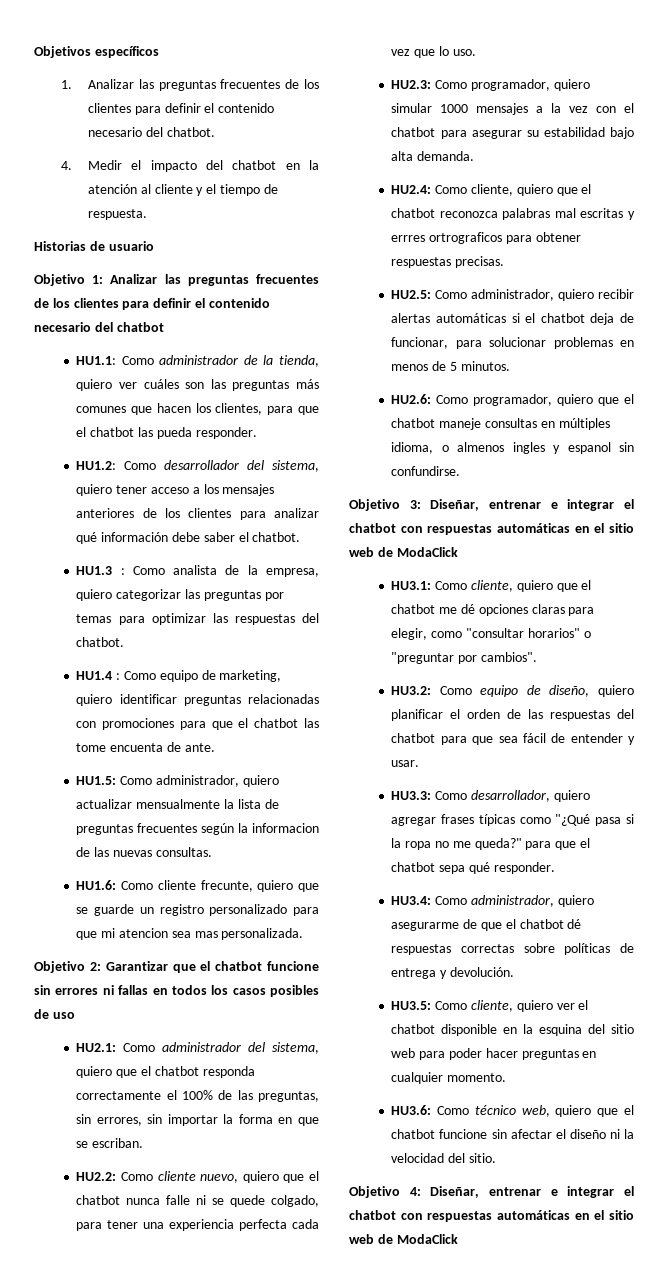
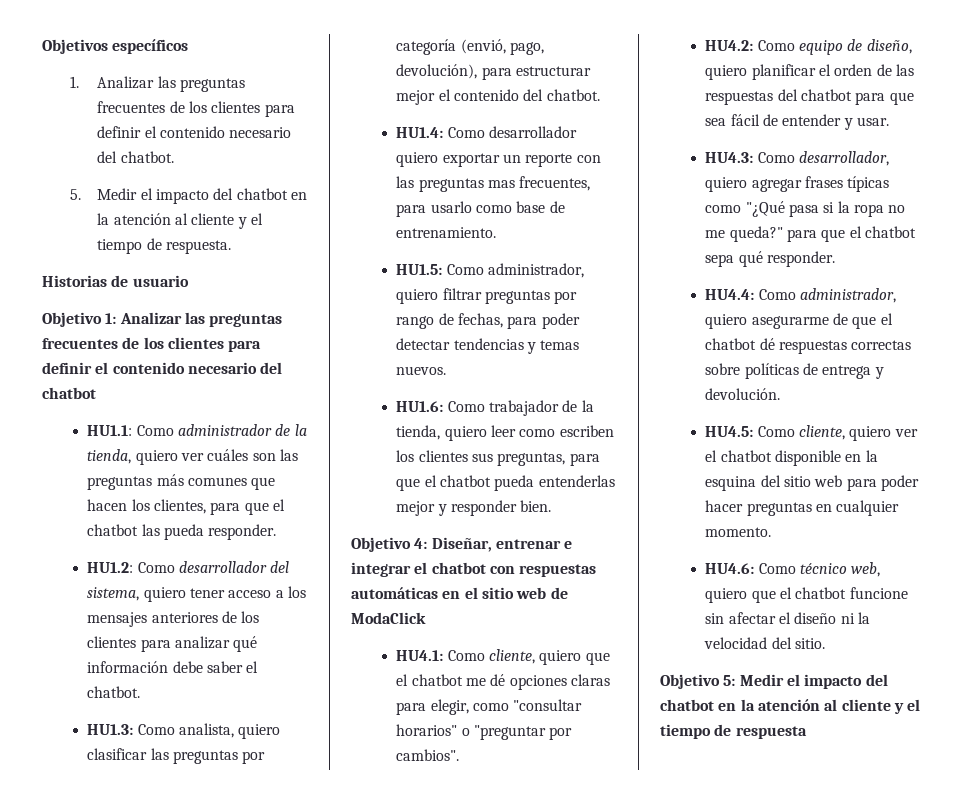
[60,161,72,170] 4. -> [69,189,81,200] 5.
[76,565,319,577] [76,589,284,601] [76,613,319,625] [76,637,125,647] [76,670,282,682] [76,694,319,706] [76,718,319,730] [76,742,215,752] [76,775,279,787] [76,799,279,809] [76,823,319,835] [76,847,212,857] [76,880,319,892] [76,904,319,916] [76,928,304,940] [34,961,319,973] [34,985,319,997] [34,1009,75,1019] [76,1042,319,1054] [76,1066,255,1078] [76,1090,320,1102] [76,1114,320,1126] [76,1138,144,1148] [76,1171,319,1183] [76,1195,319,1207] [76,1219,319,1231] [391,46,476,58] [391,79,590,91] [391,103,634,115] [391,127,634,139] [391,151,475,161] [391,184,592,196] [391,208,635,220] [391,232,581,244] [391,256,505,268] [391,289,634,301] [391,313,634,325] [391,337,634,349] [391,361,510,371] [391,394,634,406] [391,418,610,430] [391,442,634,454] [391,466,461,476] [349,499,421,511] HU1.3 : Como analista de la empresa, quiero categorizar las preguntas por temas para optimizar las respuestas del chatbot. // HU1.4 : Como equipo de marketing, quiero identificar preguntas relacionadas con promociones para que el chatbot las tome encuenta de ante. // HU1.5: Como administrador, quiero actualizar mensualmente la lista de preguntas frecuentes según la informacion de las nuevas consultas. // HU1.6: Como cliente frecunte, quiero que se guarde un registro personalizado para que mi atencion sea mas personalizada. // Objetivo 2: Garantizar que el chatbot funcione sin errores ni fallas en todos los casos posibles de uso // HU2.1: Como administrador del sistema, quiero que el chatbot responda correctamente el 100% de las preguntas, sin errores, sin importar la forma en que se escriban. // HU2.2: Como cliente nuevo, quiero que el chatbot nunca falle ni se quede colgado, para tener una experiencia perfecta cada vez que lo uso. // HU2.3: Como programador, quiero simular 1000 mensajes a la vez con el chatbot para asegurar su estabilidad bajo alta demanda. // HU2.4: Como cliente, quiero que el chatbot reconozca palabras mal escritas y errres ortrograficos para obtener respuestas precisas. // HU2.5: Como administrador, quiero recibir alertas automáticas si el chatbot deja de funcionar, para solucionar problemas en menos de 5 minutos. // HU2.6: Como programador, quiero que el chatbot maneje consultas en múltiples idioma, o almenos ingles y espanol sin confundirse. // Objetivo 3: -> [87,723,281,739] [87,748,266,764] [396,39,544,55] [396,64,591,80] [396,89,600,105] [396,126,577,138] [396,152,601,167] [396,176,591,192] [396,201,565,217] [396,227,497,238] [396,263,584,278] [396,288,578,304] [396,313,580,329] [396,338,580,354] [396,366,447,375] [396,400,594,416] [396,425,614,441] [396,450,600,466] [396,475,615,491] [396,500,552,516] [351,537,428,552] HU1.3: Como analista, quiero clasificar las preguntas por categoría (envió, pago, devolución), para estructurar mejor el contenido del chatbot. // HU1.4: Como desarrollador quiero exportar un reporte con las preguntas mas frecuentes, para usarlo como base de entrenamiento. // HU1.5: Como administrador, quiero filtrar preguntas por rango de fechas, para poder detectar tendencias y temas nuevos. // HU1.6: Como trabajador de la tienda, quiero leer como escriben los clientes sus preguntas, para que el chatbot pueda entenderlas mejor y responder bien. // Objetivo 4:
[391,581,432,590] HU3.1: -> [396,650,444,661] HU4.1:
[391,686,432,695] HU3.2: -> [705,40,754,51] HU4.2:
[391,791,432,800] HU3.3: -> [705,152,754,163] HU4.3:
[391,896,432,905] HU3.4: -> [705,289,755,300] HU4.4:
[391,1001,432,1010] HU3.5: -> [705,426,754,437] HU4.5:
[391,1105,432,1115] HU3.6: -> [705,563,755,574] HU4.6:
[409,1186,634,1198] [349,1210,634,1222] [349,1234,458,1244] 4: Diseñar, entrenar e integrar el chatbot con respuestas automáticas en el sitio web de ModaClick -> [723,674,888,689] [660,699,921,714] [660,724,807,739] 5: Medir el impacto del chatbot en la atención al cliente y el tiempo de respuesta

